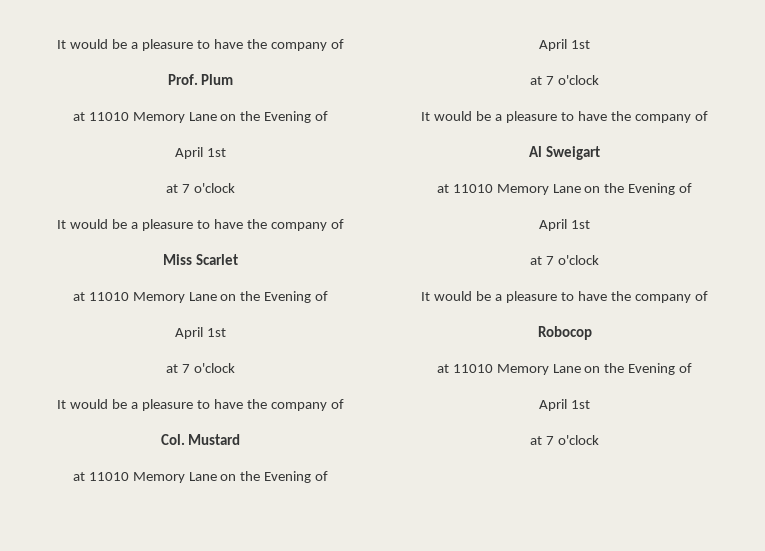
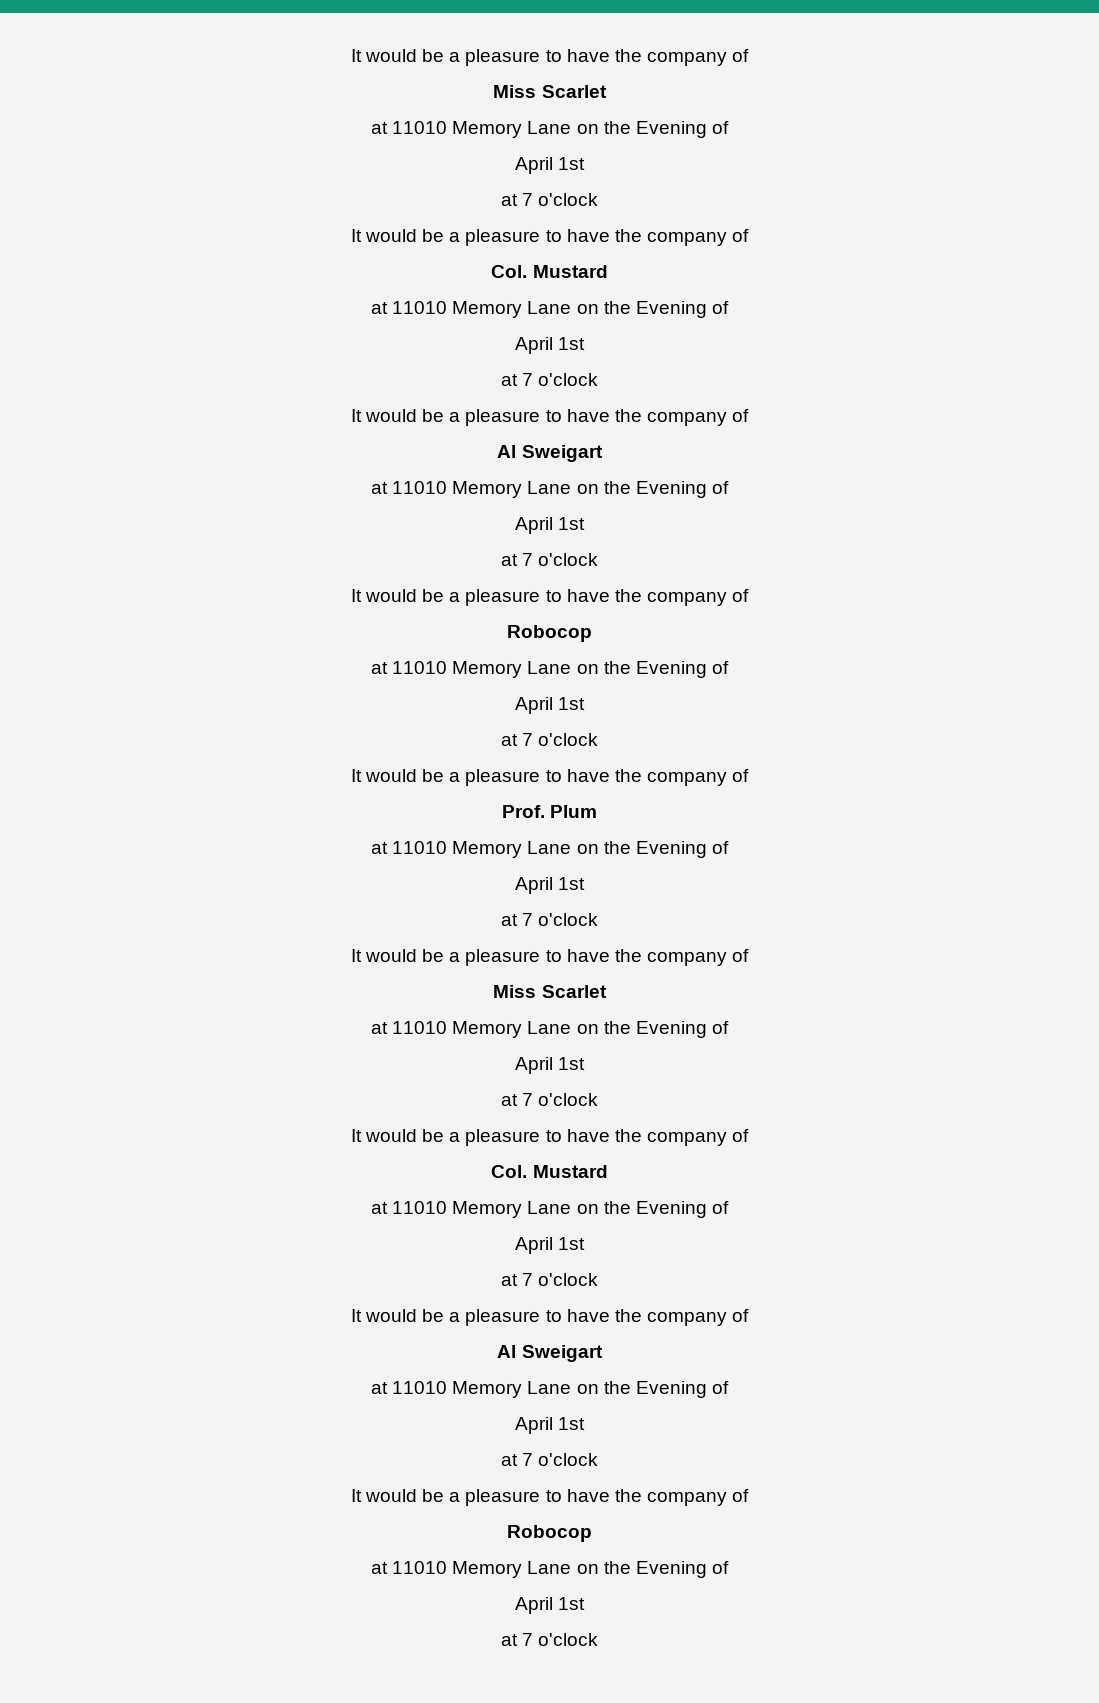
(344, 44) none -> [493,85,607,98] [371,121,729,138] [514,157,586,174] [500,193,599,206] [350,229,750,246] [491,265,608,278] [371,301,729,318] [514,337,586,354] [500,373,599,386] [350,409,750,426] [497,445,603,462] [371,481,729,498] [514,517,586,534] [500,553,599,566] [350,589,750,606] [507,625,592,642] [371,661,729,678] [514,697,586,714] [500,733,599,746] [350,769,750,786] // Miss Scarlet // at 11010 Memory Lane on the Evening of // April 1st // at 7 o'clock // It would be a pleasure to have the company of // Col. Mustard // at 11010 Memory Lane on the Evening of // April 1st // at 7 o'clock // It would be a pleasure to have the company of // Al Sweigart // at 11010 Memory Lane on the Evening of // April 1st // at 7 o'clock // It would be a pleasure to have the company of // Robocop // at 11010 Memory Lane on the Evening of // April 1st // at 7 o'clock // It would be a pleasure to have the company of

